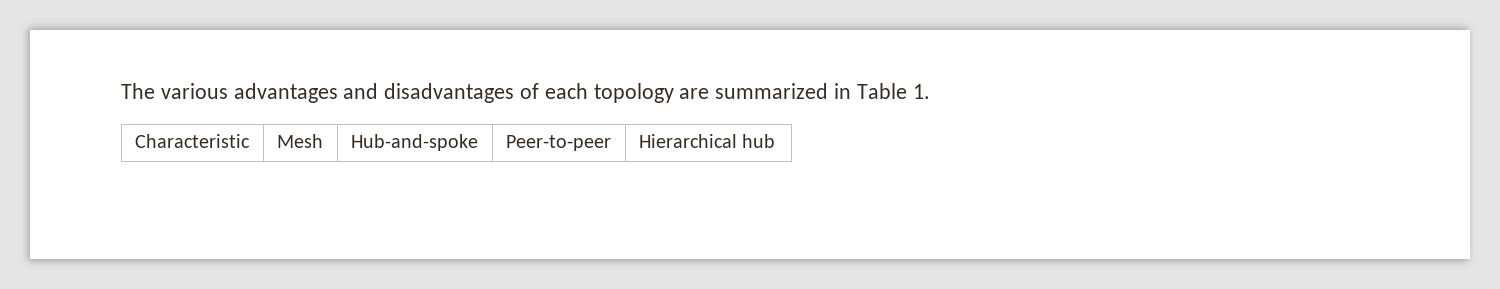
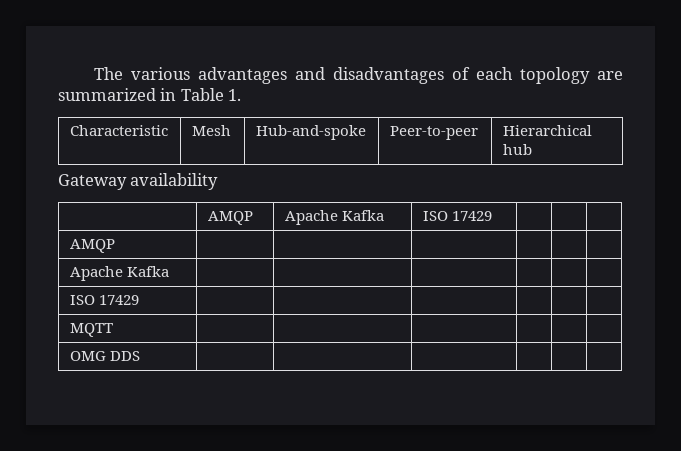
(775, 141) none -> [58,173,219,190] [207,211,253,225] [284,210,384,225] [422,211,492,221] [69,239,115,253] [69,266,169,281] [69,295,139,305] [69,323,113,337] [69,351,140,361] // Gateway availability // | AMQP | Apache Kafka | ISO 17429 | | | // AMQP | | | | | | // Apache Kafka | | | | | | // ISO 17429 | | | | | | // MQTT | | | | | | // OMG DDS | | | | | |

